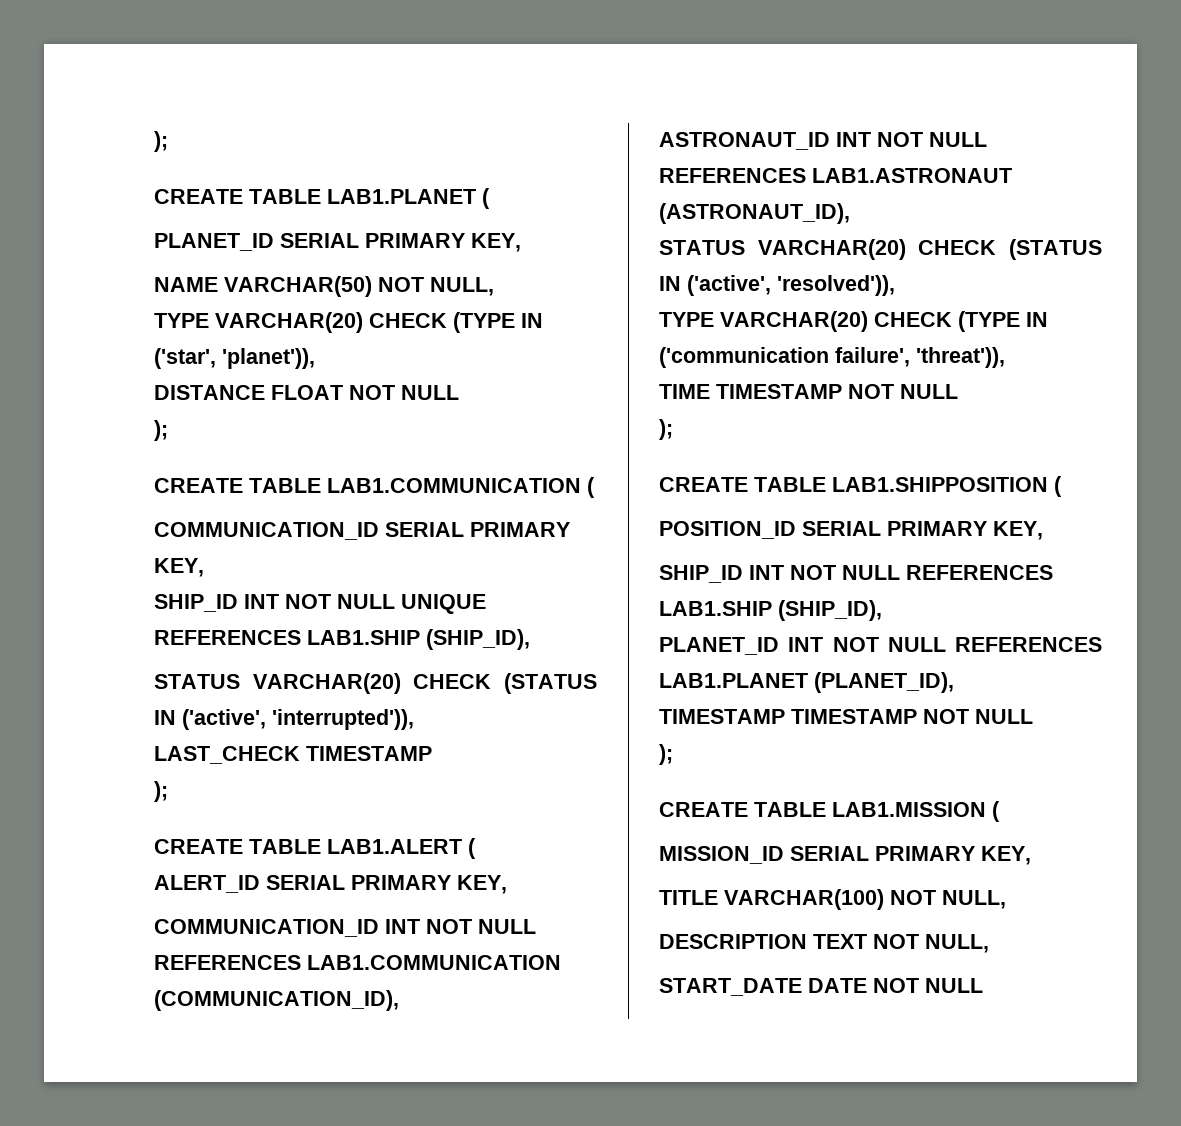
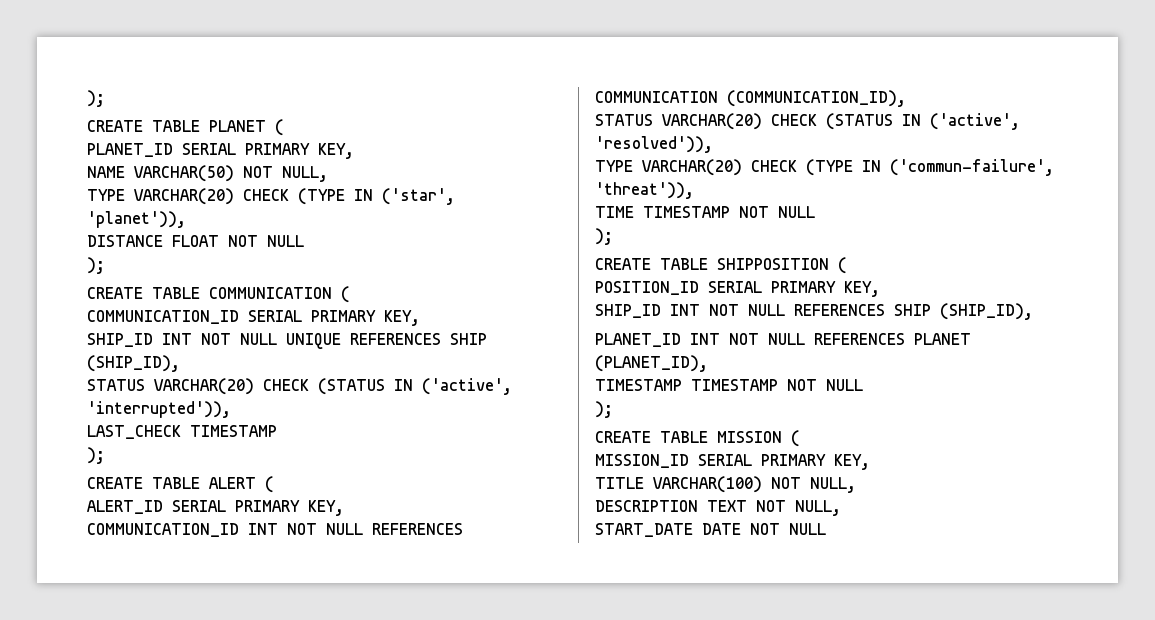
[154,131,168,152] [154,189,476,204] ); // CREATE TABLE LAB1.PLANET -> [87,90,105,107] [87,120,266,132] ); // CREATE TABLE PLANET
[327,478,581,493] LAB1.COMMUNICATION -> [209,287,332,299] COMMUNICATION
[307,630,420,645] LAB1.SHIP -> [450,333,487,345] SHIP
[327,839,462,854] LAB1.ALERT -> [209,477,256,489] ALERT
[307,955,561,970] LAB1.COMMUNICATION -> [595,91,718,103] COMMUNICATION
[659,132,987,150] [659,168,1012,183] [659,203,850,224] // ASTRONAUT_ID INT NOT NULL REFERENCES LAB1.ASTRONAUT (ASTRONAUT_ID), -> (906, 98) none
[659,347,910,368] ('communication failure', -> [890,159,1054,176] ('commun-failure',
[832,477,1048,492] LAB1.SHIPPOSITION -> [717,258,829,270] SHIPPOSITION
[659,601,772,616] LAB1.SHIP -> [894,304,931,316] SHIP
[659,673,808,688] LAB1.PLANET -> [914,333,971,345] PLANET
[832,802,986,817] LAB1.MISSION -> [717,431,782,443] MISSION

